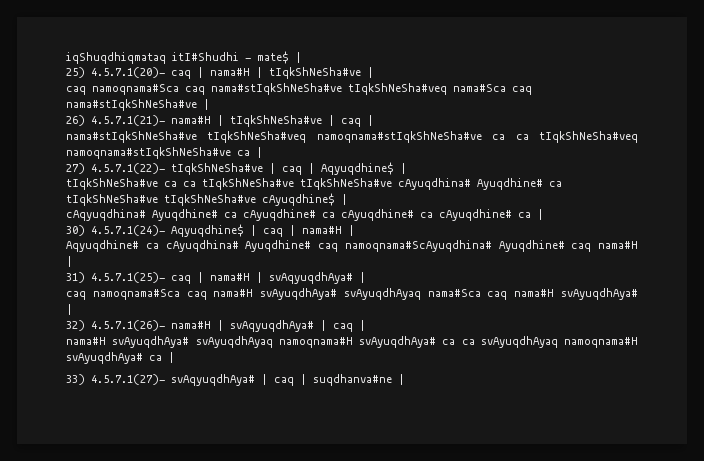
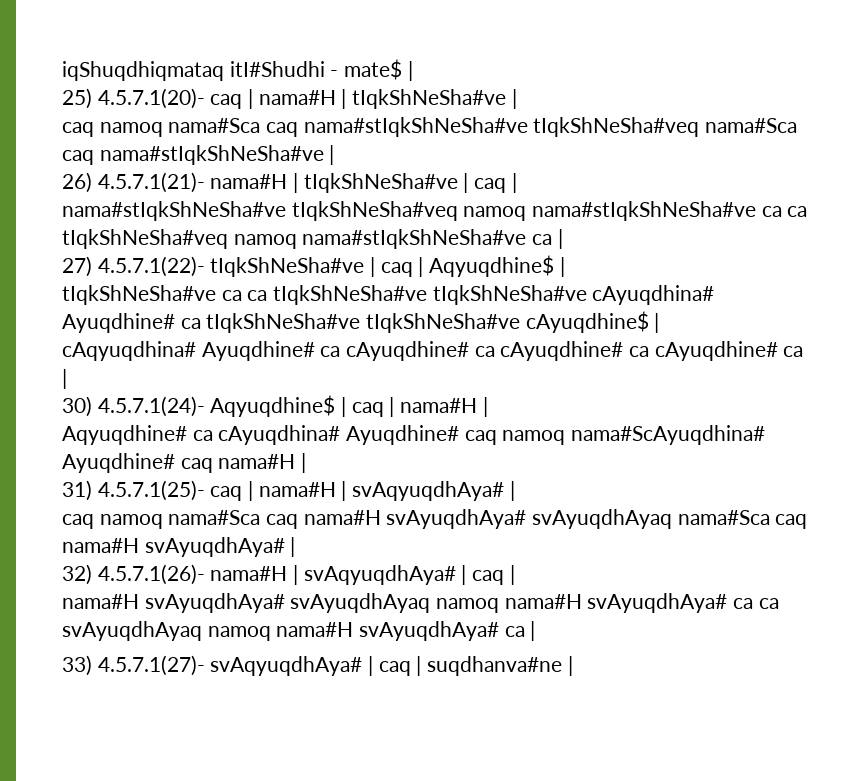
[92,84,179,95] namoqnama#Sca -> [99,118,261,137] namoq nama#Sca
[316,131,482,143] namoqnama#stIqkShNeSha#ve -> [463,201,757,221] namoq nama#stIqkShNeSha#ve
[66,147,231,159] namoqnama#stIqkShNeSha#ve -> [233,229,527,249] namoq nama#stIqkShNeSha#ve
[344,240,492,252] namoqnama#ScAyuqdhina# -> [502,425,766,445] namoq nama#ScAyuqdhina#
[92,289,180,300] namoqnama#Sca -> [99,510,261,529] namoq nama#Sca
[278,337,353,348] namoqnama#H -> [436,594,582,613] namoq nama#H
[564,337,638,348] namoqnama#H -> [207,622,354,641] namoq nama#H

